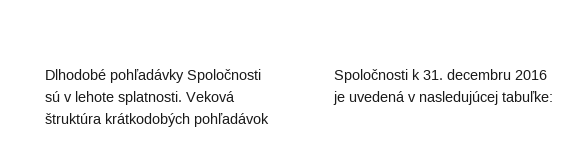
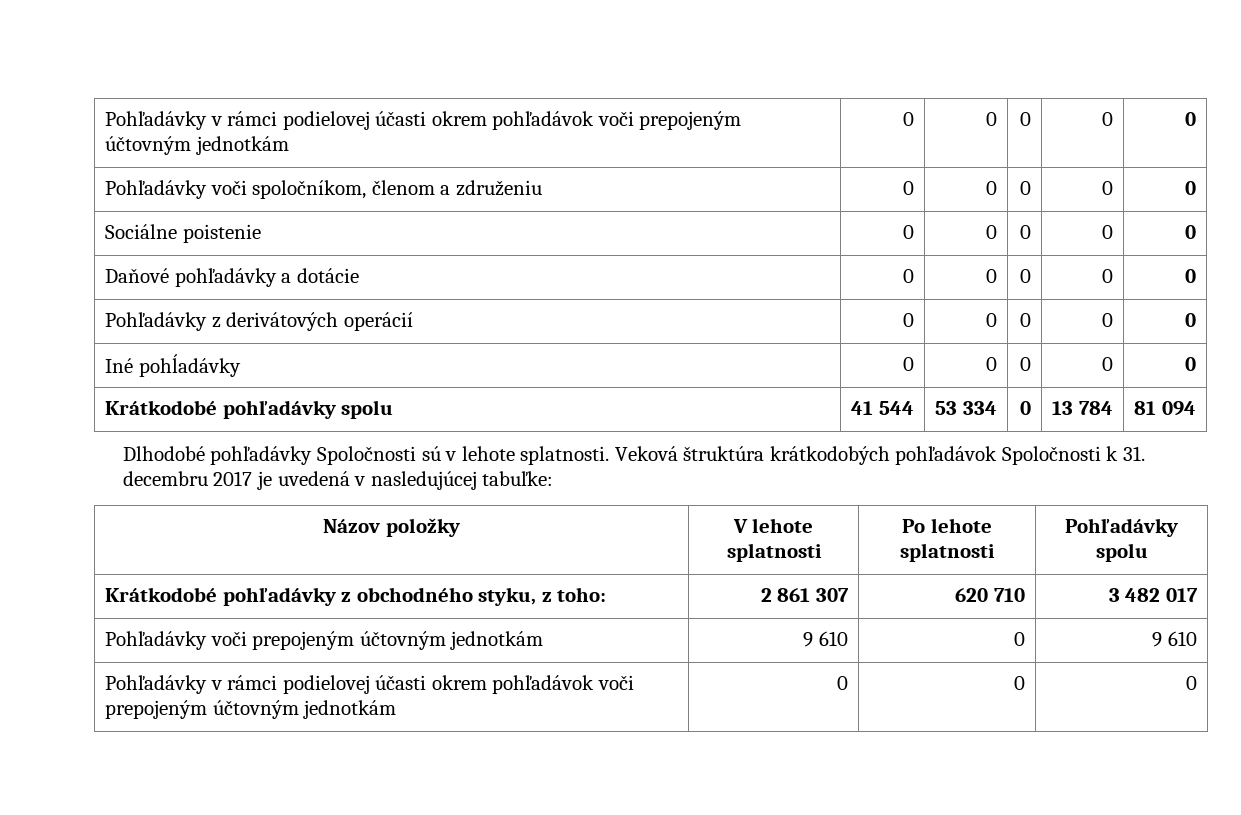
(45, 74) none -> [105,111,742,130] [105,136,289,155] [902,112,914,126] [985,112,997,126] [1019,112,1031,126] [1101,112,1113,126] [1184,112,1196,126] [105,180,542,199] [902,181,914,195] [985,181,997,195] [1019,181,1031,195] [1101,181,1113,195] [1184,181,1196,195] [105,224,261,243] [902,225,914,239] [985,225,997,239] [1019,225,1031,239] [1101,225,1113,239] [1184,225,1196,239] [105,268,359,287] [902,269,914,283] [985,269,997,283] [1019,269,1031,283] [1101,269,1113,283] [1184,269,1196,283] [105,312,413,331] [902,313,914,327] [985,313,997,327] [1019,313,1031,327] [1101,313,1113,327] [1184,313,1196,327] [105,354,241,377] [902,357,914,371] [985,357,997,371] [1019,357,1031,371] [1101,357,1113,371] [1184,357,1196,371] [105,400,394,419] [851,401,914,415] [935,401,997,415] [1019,401,1031,415] [1052,401,1113,415] [1134,401,1196,416] Pohľadávky v rámci podielovej účasti okrem pohľadávok voči prepojeným účtovným jednotkám | 0 | 0 | 0 | 0 | 0 // Pohľadávky voči spoločníkom, členom a združeniu | 0 | 0 | 0 | 0 | 0 // Sociálne poistenie | 0 | 0 | 0 | 0 | 0 // Daňové pohľadávky a dotácie | 0 | 0 | 0 | 0 | 0 // Pohľadávky z derivátových operácií | 0 | 0 | 0 | 0 | 0 // Iné pohĺadávky | 0 | 0 | 0 | 0 | 0 // Krátkodobé pohľadávky spolu | 41 544 | 53 334 | 0 | 13 784 | 81 094 //
[515,70,548,80] 2016 -> [213,471,253,486] 2017
(554, 96) none -> [323,518,460,537] [732,518,814,533] [726,543,822,562] [902,518,992,533] [900,543,995,562] [1065,518,1178,537] [1095,543,1148,562] [105,587,607,606] [760,588,849,602] [955,588,1025,602] [1108,588,1198,602] [105,631,544,650] [803,631,848,647] [1013,632,1025,646] [1152,631,1197,647] [105,675,634,694] [105,700,397,719] [836,676,848,690] [1013,676,1025,690] [1185,676,1197,690] // Názov položky | V lehote splatnosti | Po lehote splatnosti | Pohľadávky spolu // Krátkodobé pohľadávky z obchodného styku, z toho: | 2 861 307 | 620 710 | 3 482 017 // Pohľadávky voči prepojeným účtovným jednotkám | 9 610 | 0 | 9 610 // Pohľadávky v rámci podielovej účasti okrem pohľadávok voči prepojeným účtovným jednotkám | 0 | 0 | 0

